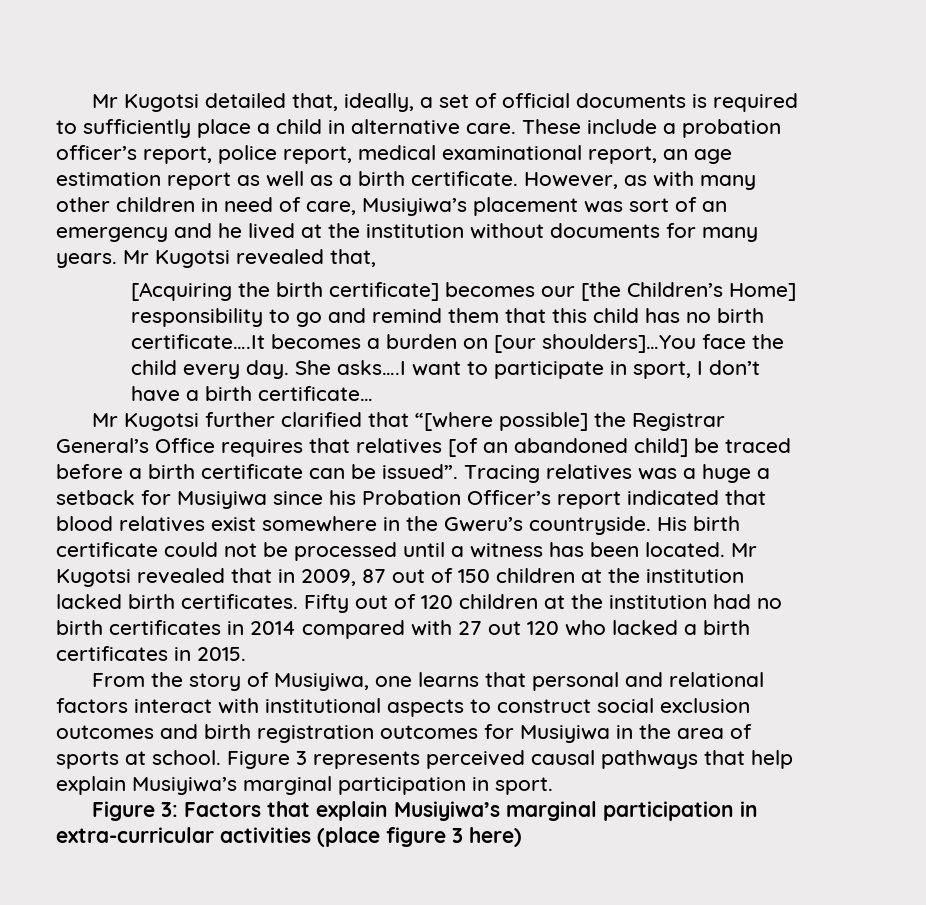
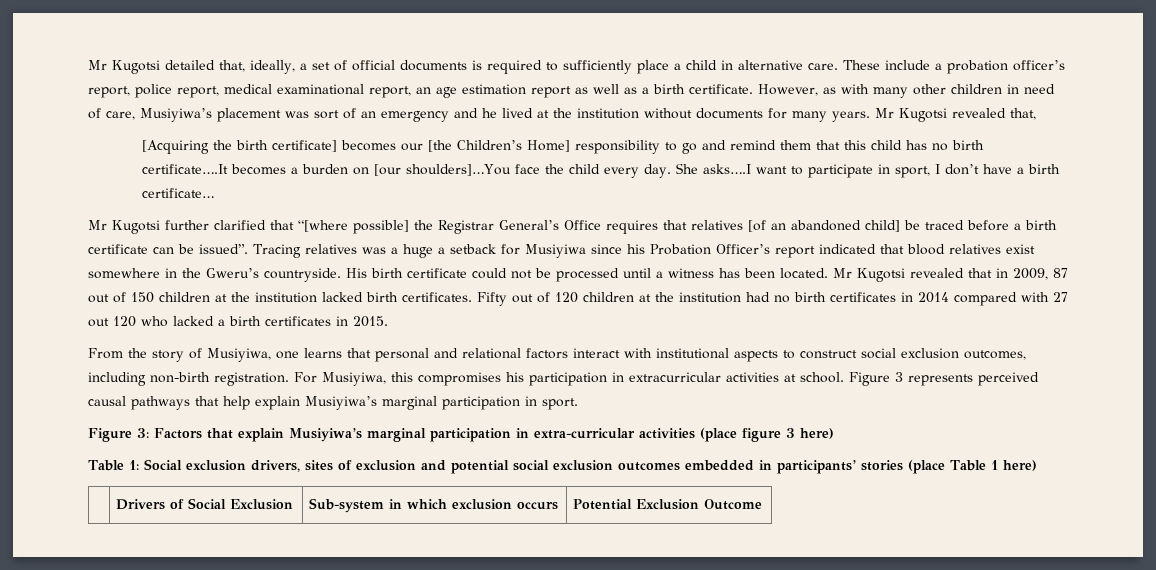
[56,724,752,743] [56,751,119,769] outcomes and birth registration outcomes for Musiyiwa in the area of sports -> [964,350,1026,360] [88,372,779,386] outcomes, including non-birth registration. For Musiyiwa, this compromises his participation in extracurricular activities
(522, 837) none -> [88,459,1037,474] [116,498,294,510] [309,498,559,513] [573,499,763,510] // Table 1: Social exclusion drivers, sites of exclusion and potential social exclusion outcomes embedded in participants’ stories (place Table 1 here) // | Drivers of Social Exclusion | Sub-system in which exclusion occurs | Potential Exclusion Outcome

